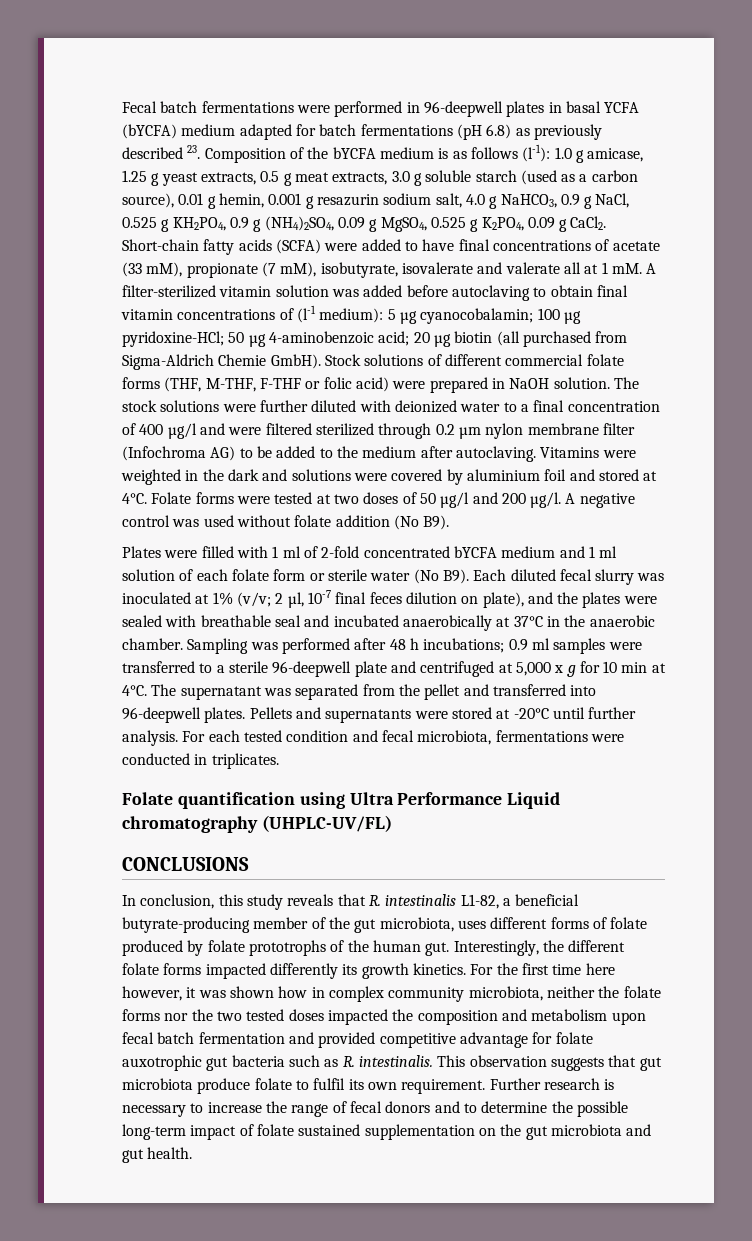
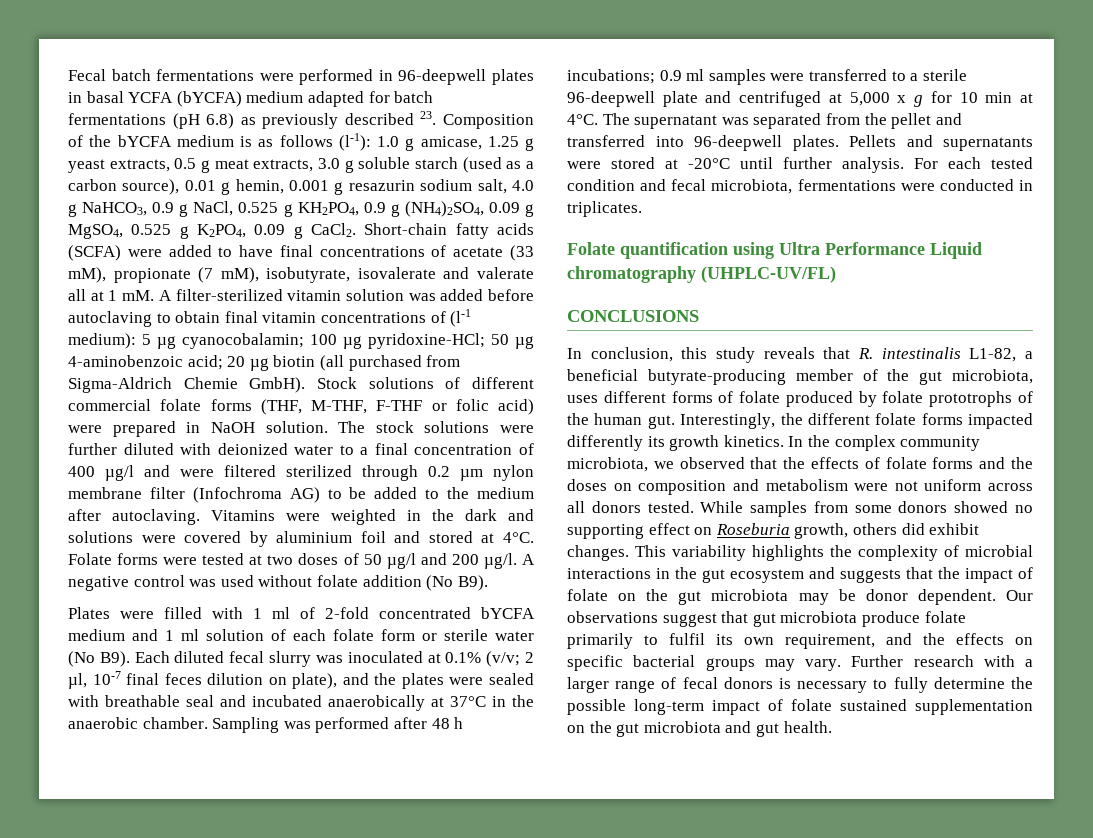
[212,592,233,605] 1% -> [445,652,482,663] 0.1%
[470,963,615,975] [122,986,661,1002] [122,1009,646,1025] [122,1032,593,1048] [122,1055,604,1071] For the first time here however, it was shown how in complex community microbiota, neither the folate forms nor the two tested doses impacted the composition and metabolism upon fecal batch fermentation and provided competitive advantage for folate auxotrophic gut bacteria such as R. intestinalis. This observation suggests -> [788,435,981,451] [567,457,1033,472] [567,479,1033,495] [567,501,1033,517] [567,523,980,539] [567,545,1033,561] [567,567,1033,583] [567,589,1033,605] [567,611,717,627] In the complex community microbiota, we observed that the effects of folate forms and the doses on composition and metabolism were not uniform across all donors tested. While samples from some donors showed no supporting effect on Roseburia growth, others did exhibit changes. This variability highlights the complexity of microbial interactions in the gut ecosystem and suggests that the impact of folate on the gut microbiota may be donor dependent. Our observations suggest
(292, 1084) none -> [567,633,633,649] primarily
[401,1078,615,1094] [122,1101,477,1117] requirement. Further research is necessary to increase the range of fecal donors and to -> [785,633,1033,649] [567,655,1033,671] [567,677,928,693] requirement, and the effects on specific bacterial groups may vary. Further research with a larger range of fecal donors is necessary to fully

